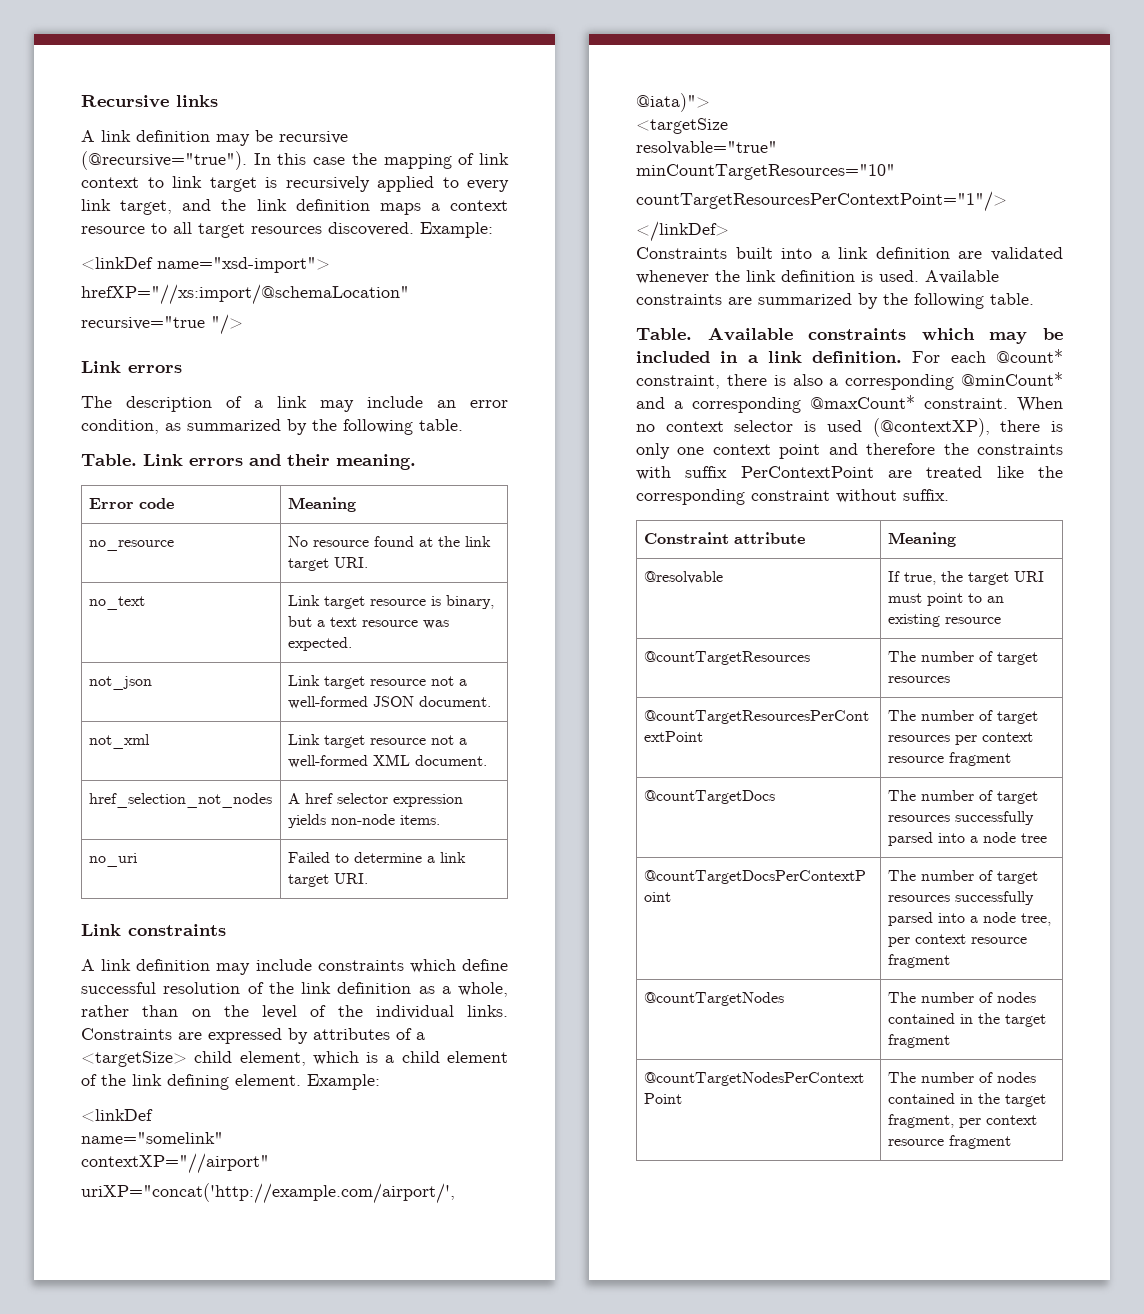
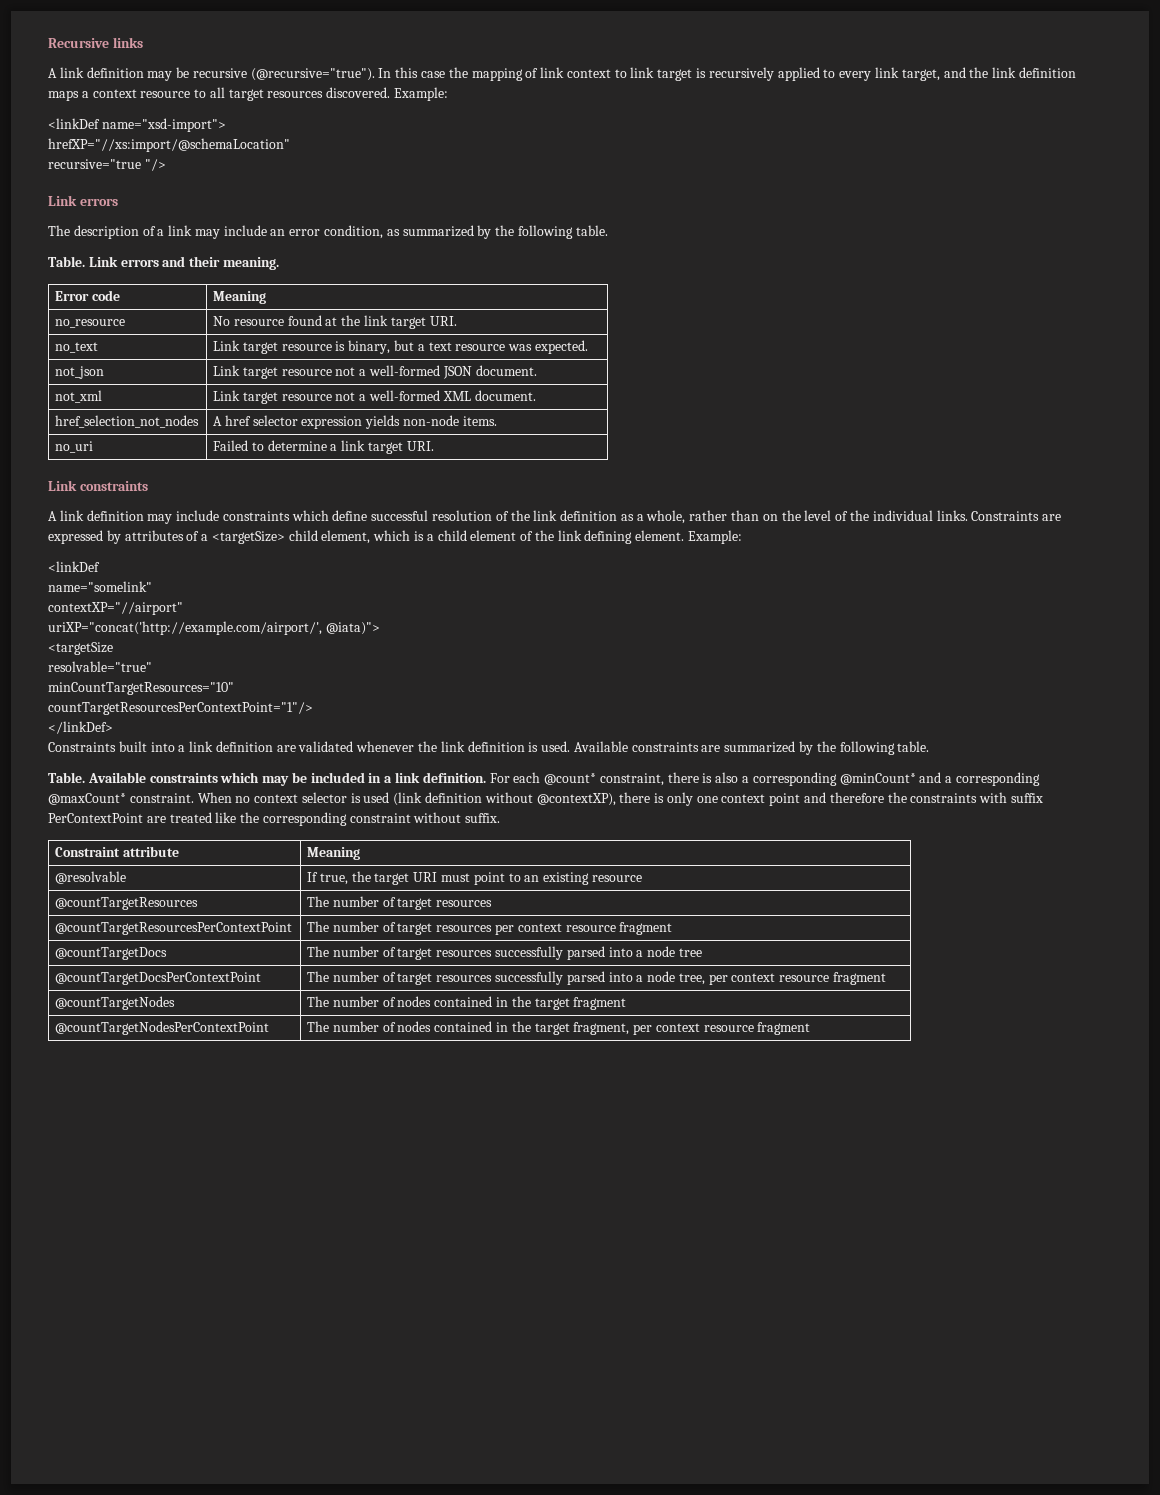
[872,418,990,437] (@contextXP), -> [393,792,616,806] (link definition without @contextXP),

